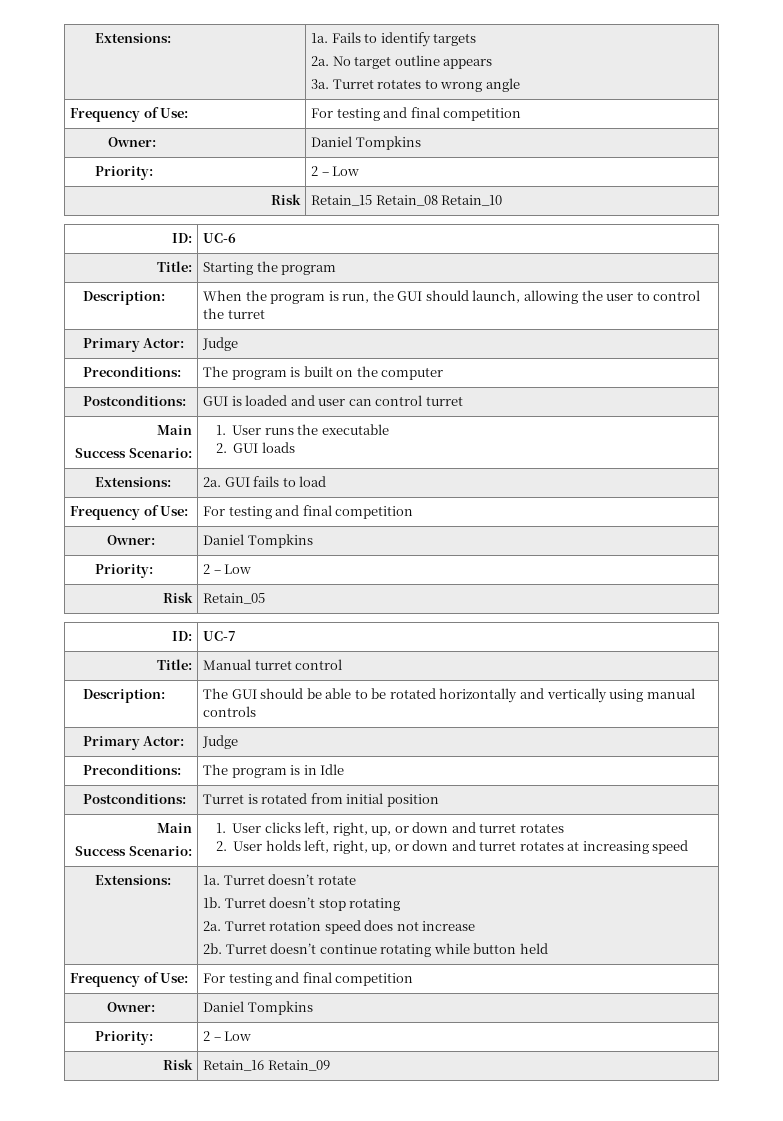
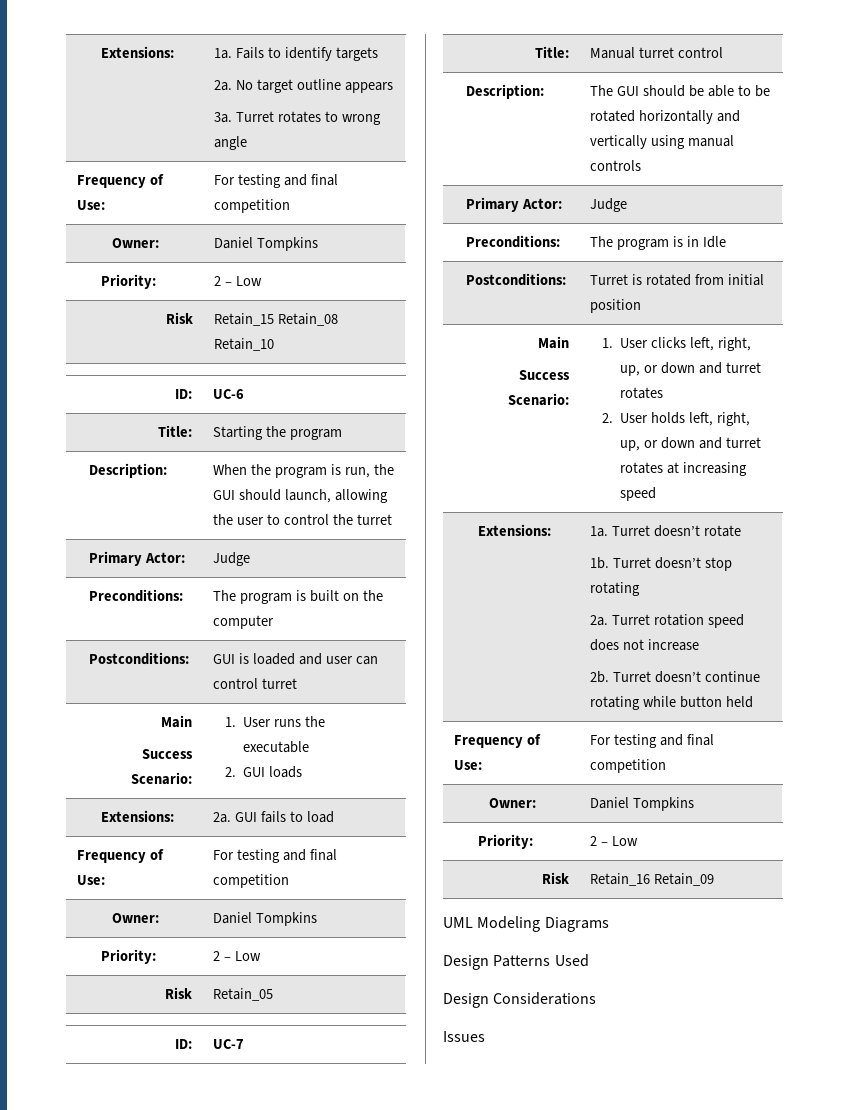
(330, 1065) none -> [443,916,609,932] [443,954,589,970] [443,992,597,1008] [443,1031,485,1042] // UML Modeling Diagrams // Design Patterns Used // Design Considerations // Issues

